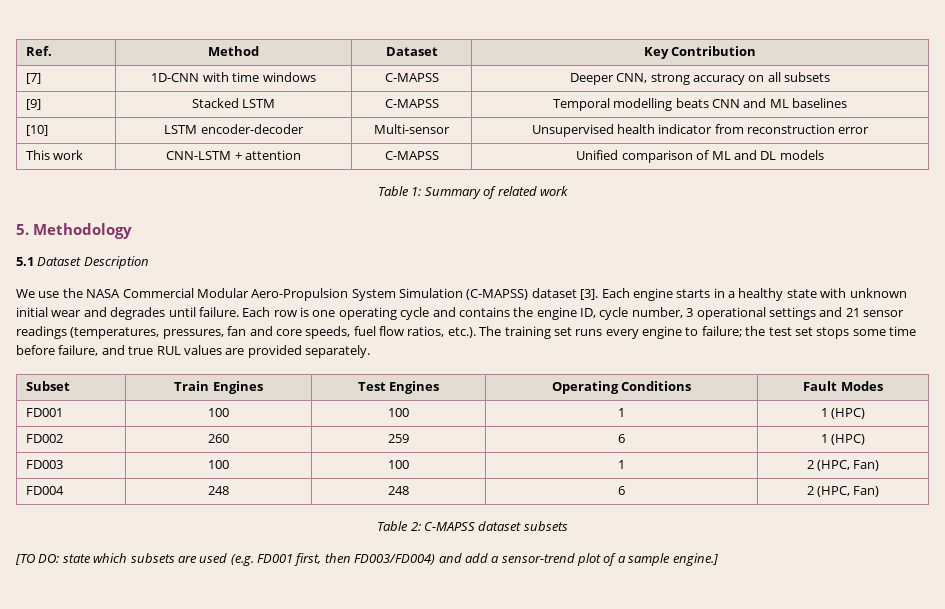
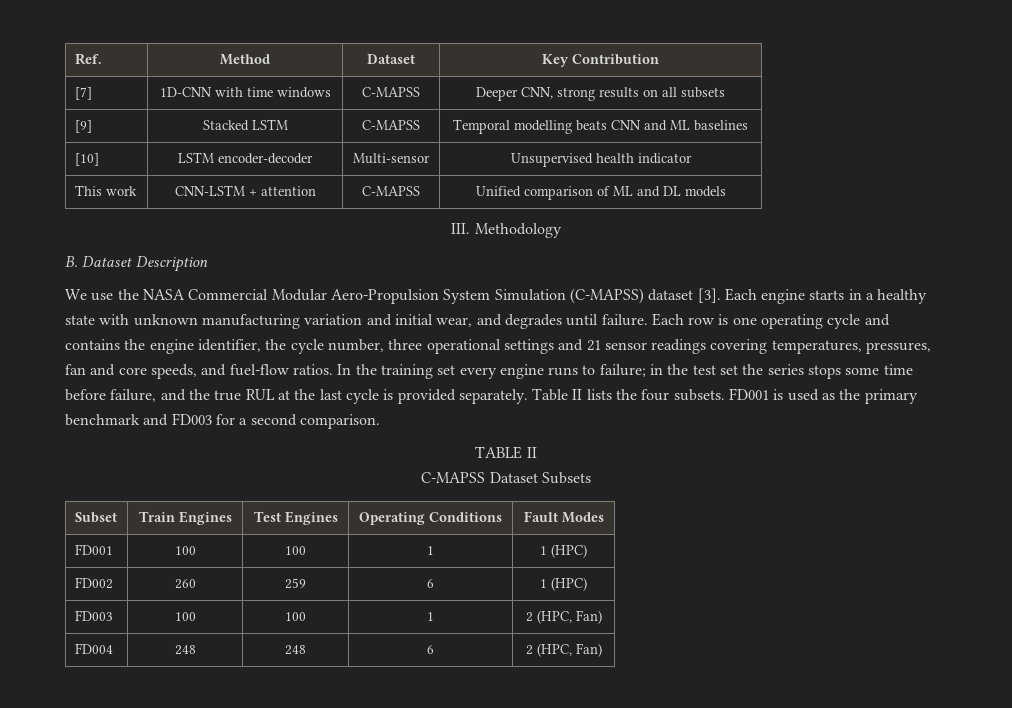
[693,75,745,85] accuracy -> [599,87,639,98] results
[714,124,870,134] from reconstruction error -> (692, 158) none
[378,186,568,199] [16,224,29,235] Table 1: Summary of related work // 5. -> [451,223,471,234] III.
[16,257,34,266] 5.1 -> [65,256,78,267] B.
[16,307,82,317] initial wear -> [201,314,473,329] manufacturing variation and initial wear,
[580,308,596,318] ID, -> [197,339,287,352] identifier, the
[686,308,694,317] 3 -> [388,339,423,350] three
[70,327,160,339] (temperatures, -> [710,339,862,354] covering temperatures,
[353,326,502,338] fuel flow ratios, etc.). The -> [201,364,377,376] and fuel-flow ratios. In the
[575,329,603,336] runs -> (456, 370) none
(682, 332) none -> [548,367,579,376] runs
(742, 331) none -> [650,364,664,375] in
(813, 331) none -> [742,364,804,375] the series
(125, 350) none -> [188,389,210,400] the
[183,345,370,358] values are provided separately. -> [277,388,918,404] [65,413,380,429] [475,446,537,459] [421,472,591,484] at the last cycle is provided separately. Table II lists the four subsets. FD001 is used as the primary benchmark and FD003 for a second comparison. // TABLE II // C-MAPSS Dataset Subsets
[377,521,568,531] [15,553,718,566] // Table 2: C-MAPSS dataset subsets // [TO DO: state which subsets are used (e.g. FD001 first, then FD003/FD004) and add a sensor-trend plot of a sample engine.] -> (602, 650) none

